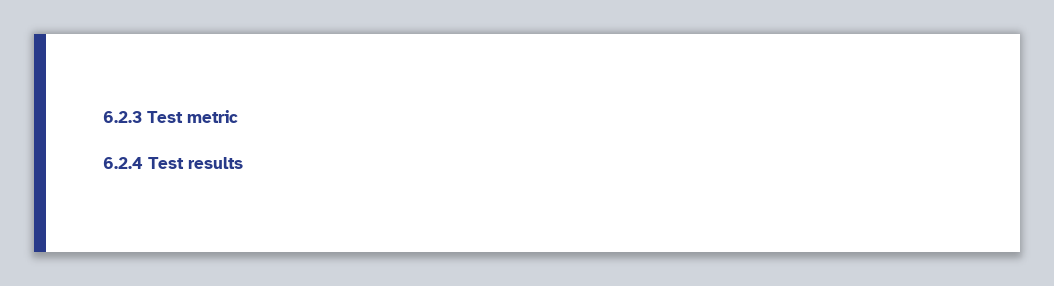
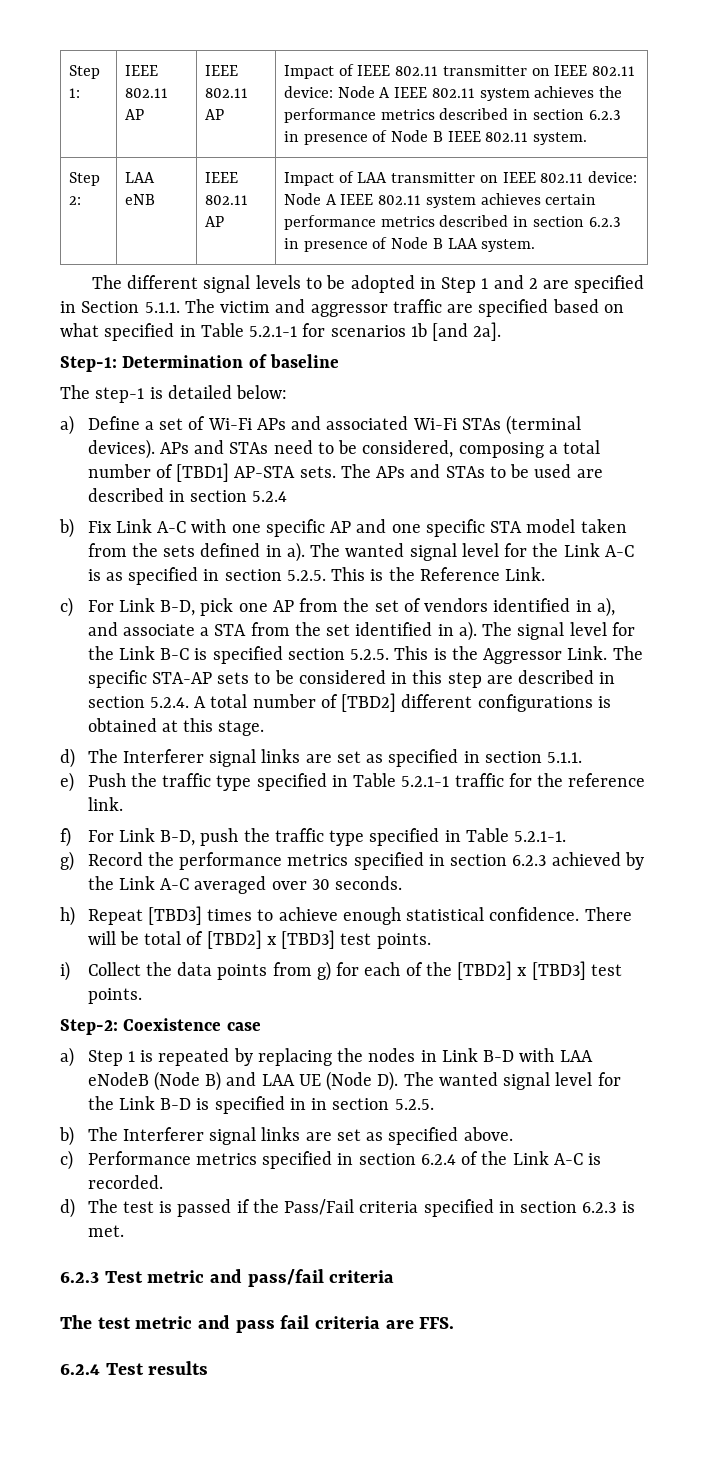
[103,110,238,123] 6.2.3 Test metric -> [69,65,101,79] [69,88,81,98] [125,65,159,76] [125,88,169,98] [125,109,145,120] [205,65,239,76] [205,88,249,98] [205,109,225,120] [284,64,636,79] [284,86,623,101] [284,108,621,123] [284,130,588,145] [69,172,101,186] [69,196,82,205] [125,172,156,183] [125,194,156,205] [205,172,239,183] [205,195,249,205] [205,216,225,227] [284,171,638,186] [284,193,597,208] [284,215,621,230] [284,237,536,252] [91,275,645,293] [60,299,624,317] [60,322,502,341] [60,354,339,372] [60,385,288,403] [60,415,582,435] [87,439,601,459] [87,463,603,482] [87,488,288,502] [59,518,627,538] [87,542,634,562] [87,567,546,585] [60,597,615,617] [87,621,635,641] [87,646,643,664] [87,670,616,688] [87,693,611,712] [87,718,265,736] [60,748,583,768] [60,772,646,792] [87,797,123,811] [60,827,567,847] [60,851,644,871] [87,876,403,894] [60,906,632,926] [87,930,431,949] [60,961,622,981] [87,988,142,1004] [60,1018,261,1035] [60,1047,593,1067] [87,1071,621,1091] [87,1096,434,1114] [59,1126,513,1146] [60,1150,602,1170] [87,1175,163,1189] [60,1198,635,1218] [87,1225,124,1237] [60,1269,395,1287] [60,1315,455,1333] Step 1: | IEEE 802.11 AP | IEEE 802.11 AP | Impact of IEEE 802.11 transmitter on IEEE 802.11 device: Node A IEEE 802.11 system achieves the performance metrics described in section 6.2.3 in presence of Node B IEEE 802.11 system. // Step 2: | LAA eNB | IEEE 802.11 AP | Impact of LAA transmitter on IEEE 802.11 device: Node A IEEE 802.11 system achieves certain performance metrics described in section 6.2.3 in presence of Node B LAA system. // The different signal levels to be adopted in Step 1 and 2 are specified in Section 5.1.1. The victim and aggressor traffic are specified based on what specified in Table 5.2.1-1 for scenarios 1b [and 2a]. // Step-1: Determination of baseline // The step-1 is detailed below: // a) Define a set of Wi-Fi APs and associated Wi-Fi STAs (terminal devices). APs and STAs need to be considered, composing a total number of [TBD1] AP-STA sets. The APs and STAs to be used are described in section 5.2.4 // b) Fix Link A-C with one specific AP and one specific STA model taken from the sets defined in a). The wanted signal level for the Link A-C is as specified in section 5.2.5. This is the Reference Link. // c) For Link B-D, pick one AP from the set of vendors identified in a), and associate a STA from the set identified in a). The signal level for the Link B-C is specified section 5.2.5. This is the Aggressor Link. The specific STA-AP sets to be considered in this step are described in section 5.2.4. A total number of [TBD2] different configurations is obtained at this stage. // d) The Interferer signal links are set as specified in section 5.1.1. // e) Push the traffic type specified in Table 5.2.1-1 traffic for the reference link. // f) For Link B-D, push the traffic type specified in Table 5.2.1-1. // g) Record the performance metrics specified in section 6.2.3 achieved by the Link A-C averaged over 30 seconds. // h) Repeat [TBD3] times to achieve enough statistical confidence. There will be total of [TBD2] x [TBD3] test points. // i) Collect the data points from g) for each of the [TBD2] x [TBD3] test points. // Step-2: Coexistence case // a) Step 1 is repeated by replacing the nodes in Link B-D with LAA eNodeB (Node B) and LAA UE (Node D). The wanted signal level for the Link B-D is specified in in section 5.2.5. // b) The Interferer signal links are set as specified above. // c) Performance metrics specified in section 6.2.4 of the Link A-C is recorded. // d) The test is passed if the Pass/Fail criteria specified in section 6.2.3 is met. // 6.2.3 Test metric and pass/fail criteria // The test metric and pass fail criteria are FFS.

